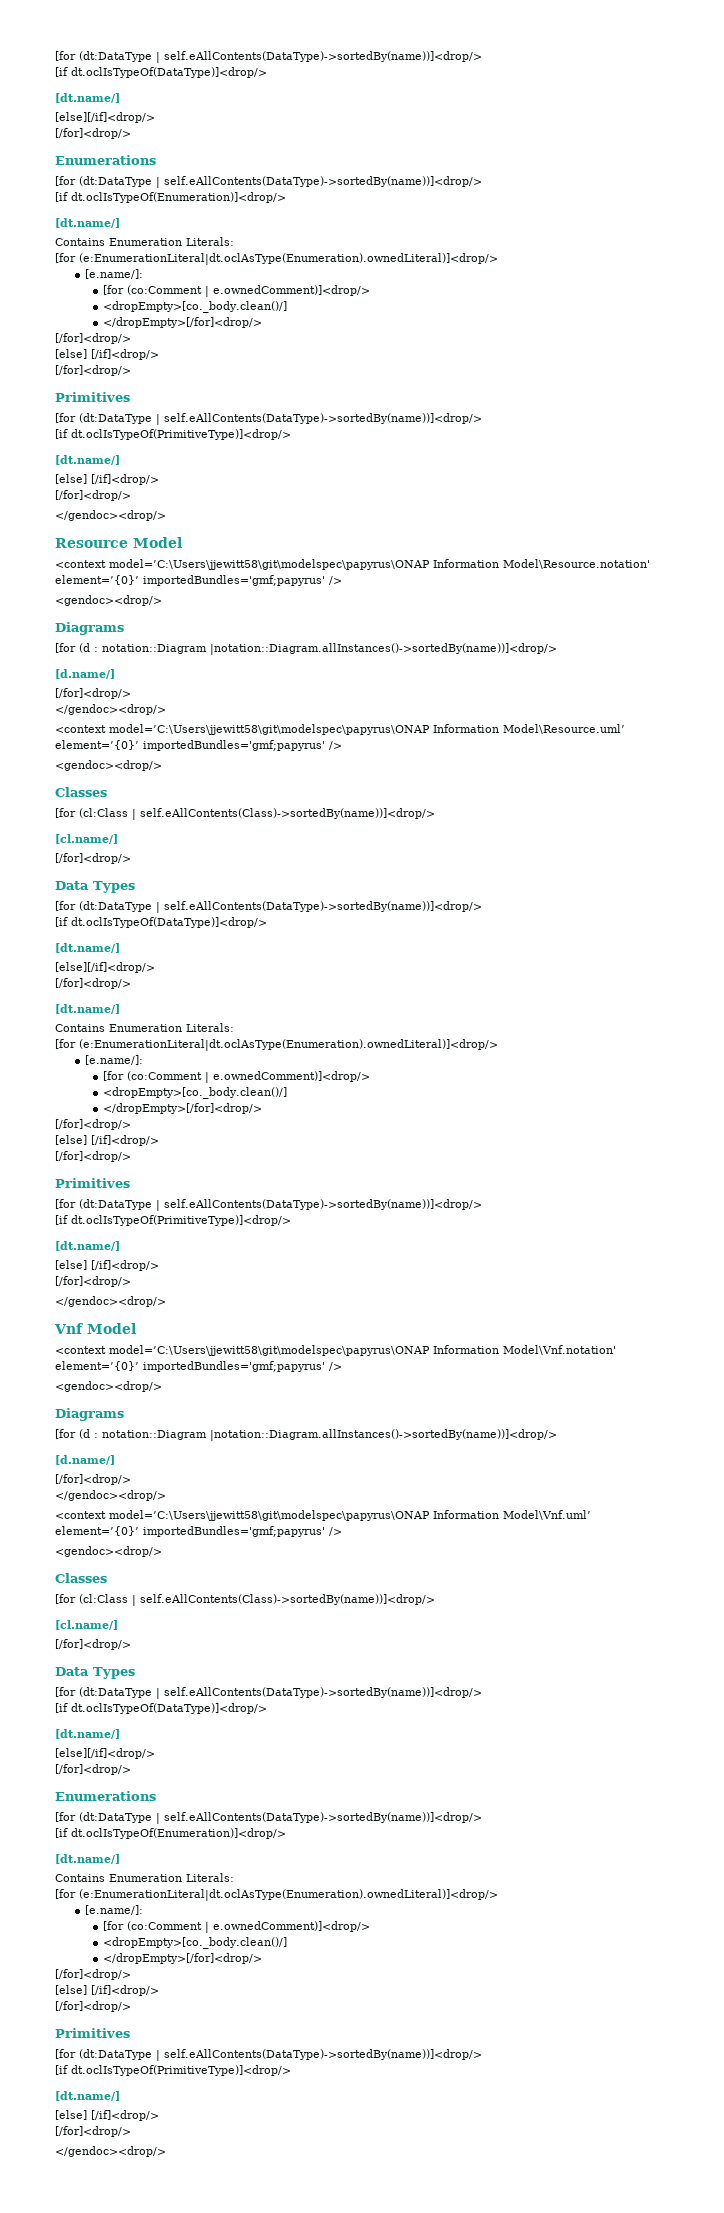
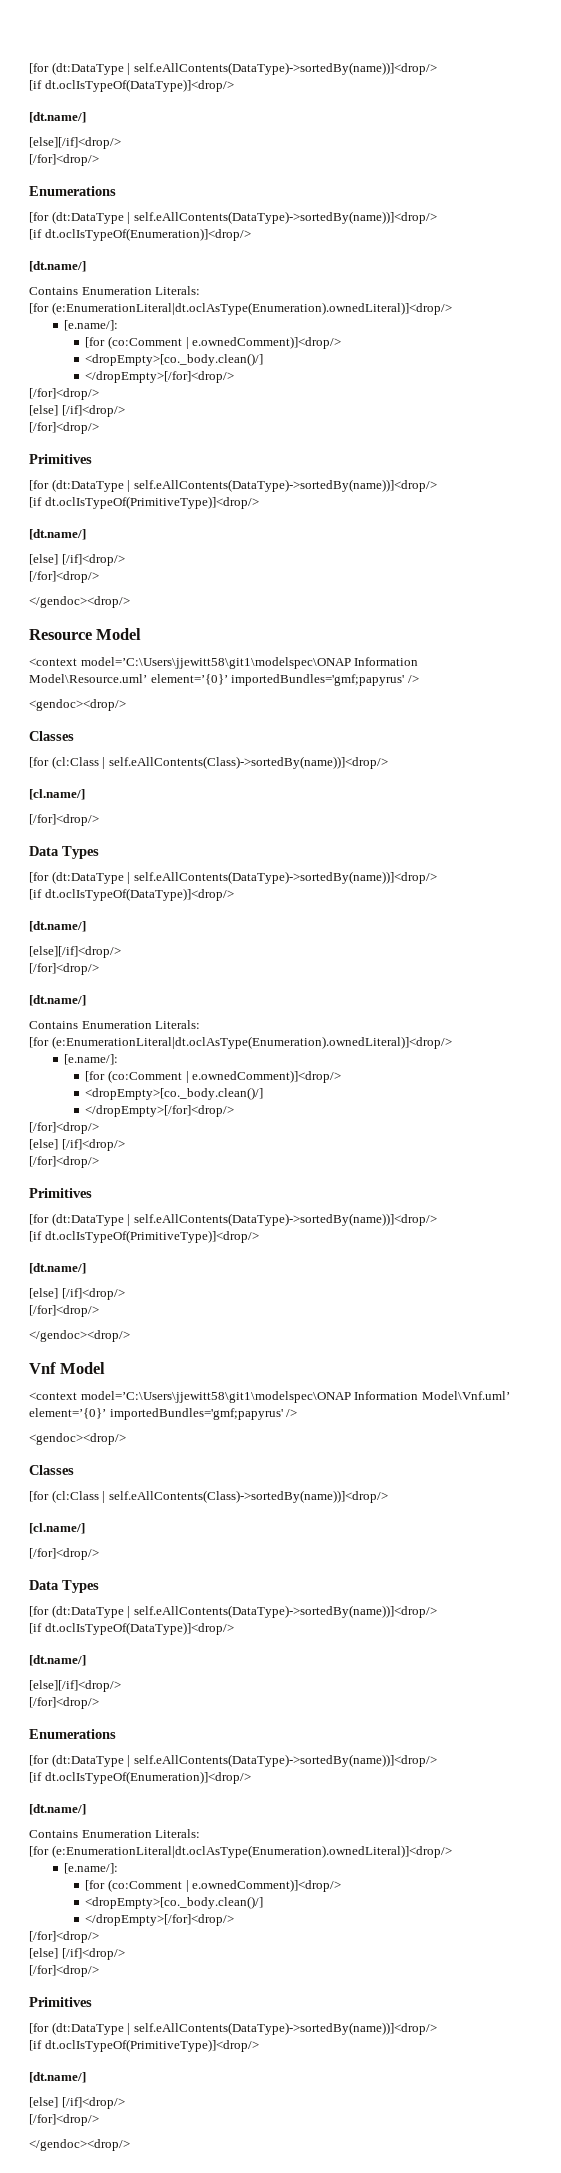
[109,559,650,570] [55,575,342,586] [55,595,162,606] [55,622,124,635] [55,643,557,655] [55,669,115,679] [55,688,131,699] [55,704,166,715] [55,724,430,735] model=’C:\Users\jjewitt58\git\modelspec\papyrus\ONAP Information Model\Resource.notation' element=’{0}’ importedBundles='gmf;papyrus' /> // <gendoc><drop/> // Diagrams // [for (d : notation::Diagram |notation::Diagram.allInstances()->sortedBy(name))]<drop/> // [d.name/] // [/for]<drop/> // </gendoc><drop/> // <context model=’C:\Users\jjewitt58\git\modelspec\papyrus\ONAP -> [80,657,351,669] model=’C:\Users\jjewitt58\git1\modelspec\ONAP
[109,1345,616,1356] [55,1361,342,1372] [55,1381,162,1392] [55,1408,124,1421] [55,1429,557,1441] [55,1455,115,1465] [55,1474,131,1485] [55,1490,166,1501] [55,1510,430,1521] model=’C:\Users\jjewitt58\git\modelspec\papyrus\ONAP Information Model\Vnf.notation' element=’{0}’ importedBundles='gmf;papyrus' /> // <gendoc><drop/> // Diagrams // [for (d : notation::Diagram |notation::Diagram.allInstances()->sortedBy(name))]<drop/> // [d.name/] // [/for]<drop/> // </gendoc><drop/> // <context model=’C:\Users\jjewitt58\git\modelspec\papyrus\ONAP -> [80,1391,351,1403] model=’C:\Users\jjewitt58\git1\modelspec\ONAP

